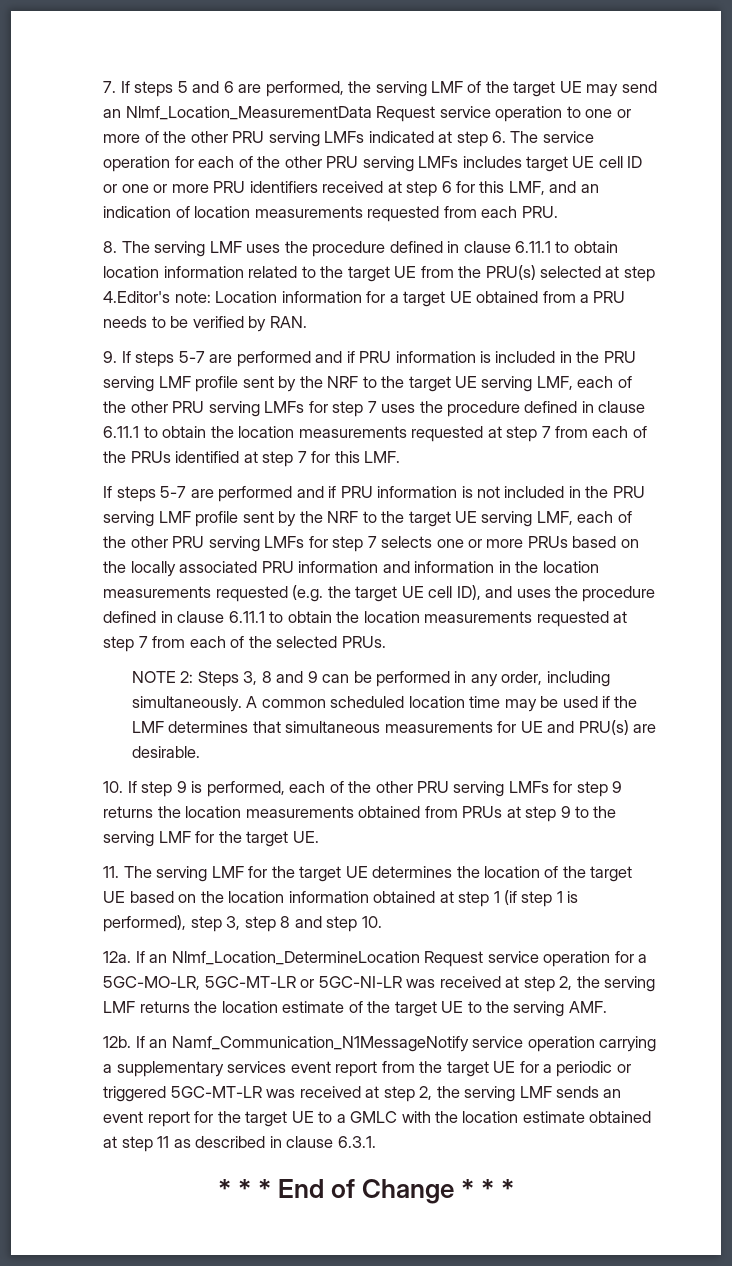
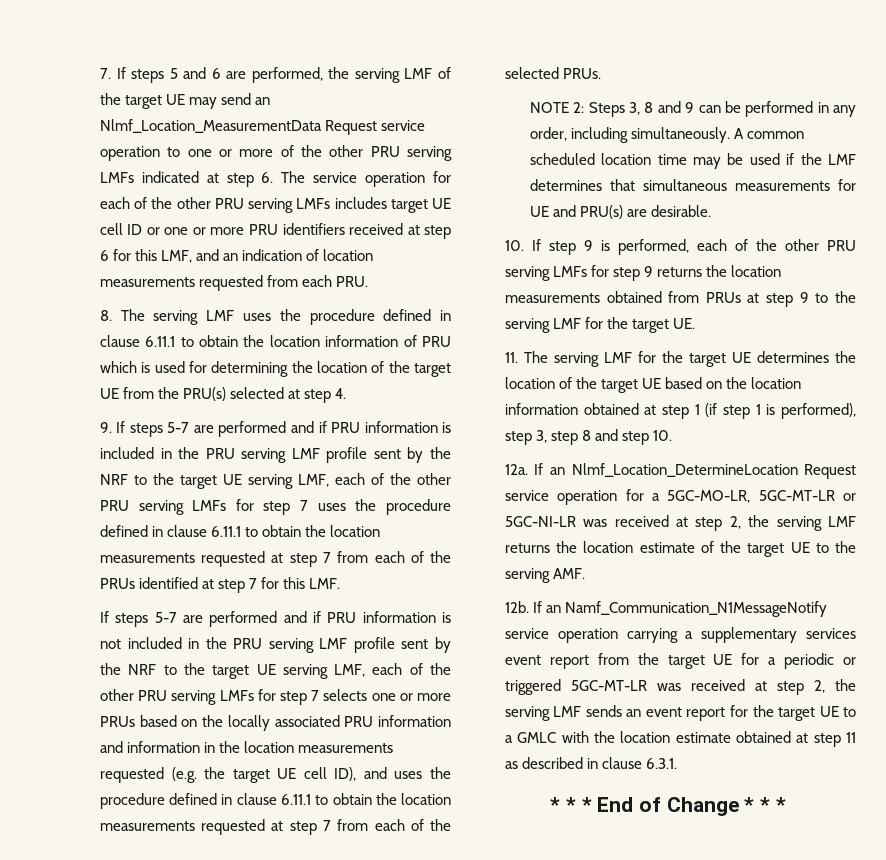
[103,266,316,278] location information related to -> [243,335,452,347] [99,361,385,377] the location information of PRU which is used for determining the location of
[103,291,626,307] [103,316,307,332] 4.Editor's note: Location information for a target UE obtained from a PRU needs to be verified by RAN. -> [335,388,347,399] 4.

